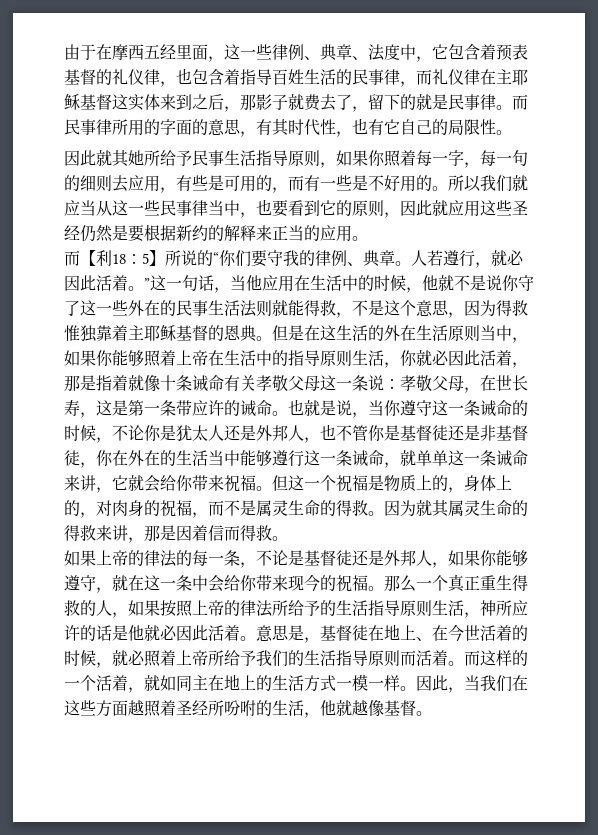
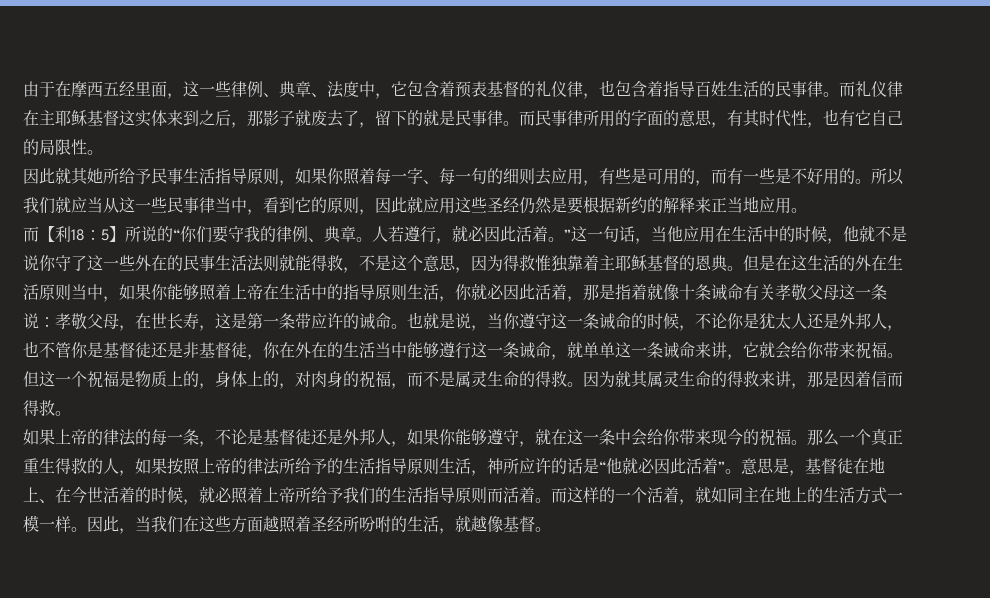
[400,81,416,87] ， -> [823,92,839,97] 。
[304,94,321,111] 费 -> [311,110,327,126] 废
[464,162,480,168] ， -> [423,180,439,184] 、
[256,199,288,217] 也要 -> (263, 212) none
[304,225,320,241] 的 -> [743,196,759,212] 地
(128, 633) none -> [599,461,606,472] “
(240, 633) none -> [718,461,725,472] ”
[320,700,336,716] 他 -> (455, 531) none

